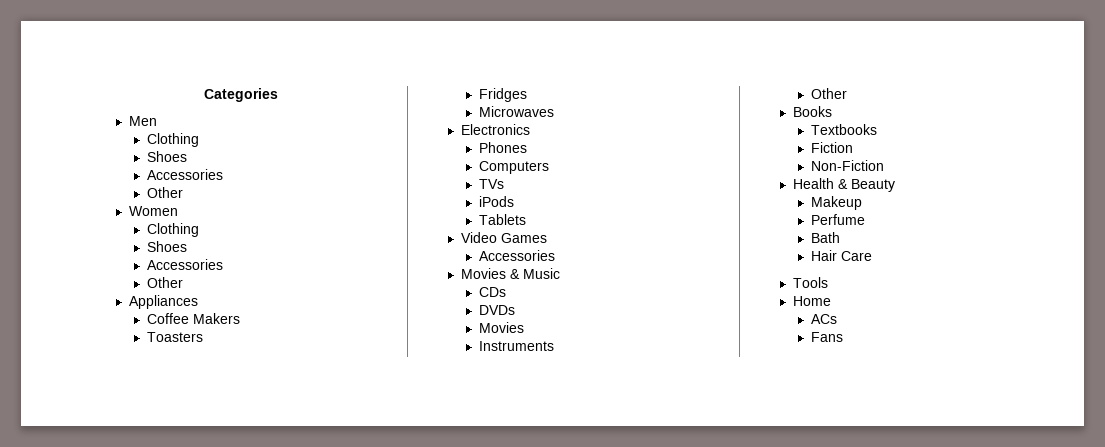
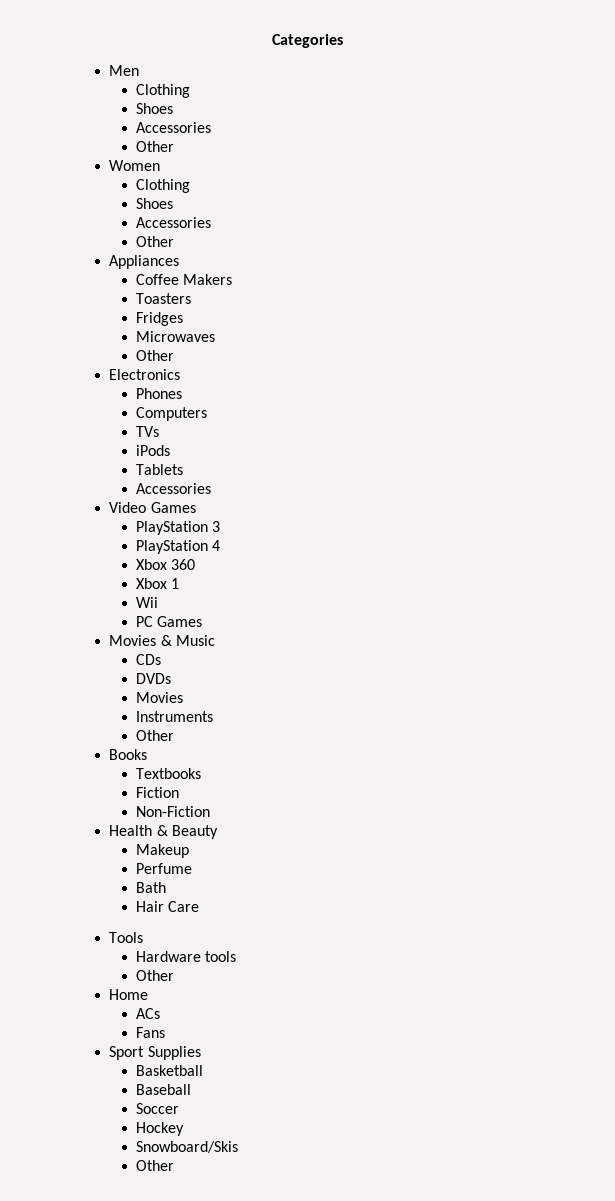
(555, 111) none -> [135,350,174,361] // Other
(527, 219) none -> [135,483,211,494] // Accessories
[479,250,556,261] Accessories -> [135,521,220,535] [135,540,220,554] [135,559,195,570] [135,578,179,589] [135,597,158,608] [135,616,202,627] PlayStation 3 // PlayStation 4 // Xbox 360 // Xbox 1 // Wii // PC Games
(828, 282) none -> [135,951,236,962] [135,970,174,981] // Hardware tools // Other
(844, 337) none -> [109,1046,201,1060] [135,1065,203,1076] [135,1084,191,1095] [135,1103,179,1114] [135,1122,184,1136] [135,1141,238,1153] [135,1160,174,1171] // Sport Supplies // Basketball // Baseball // Soccer // Hockey // Snowboard/Skis // Other

